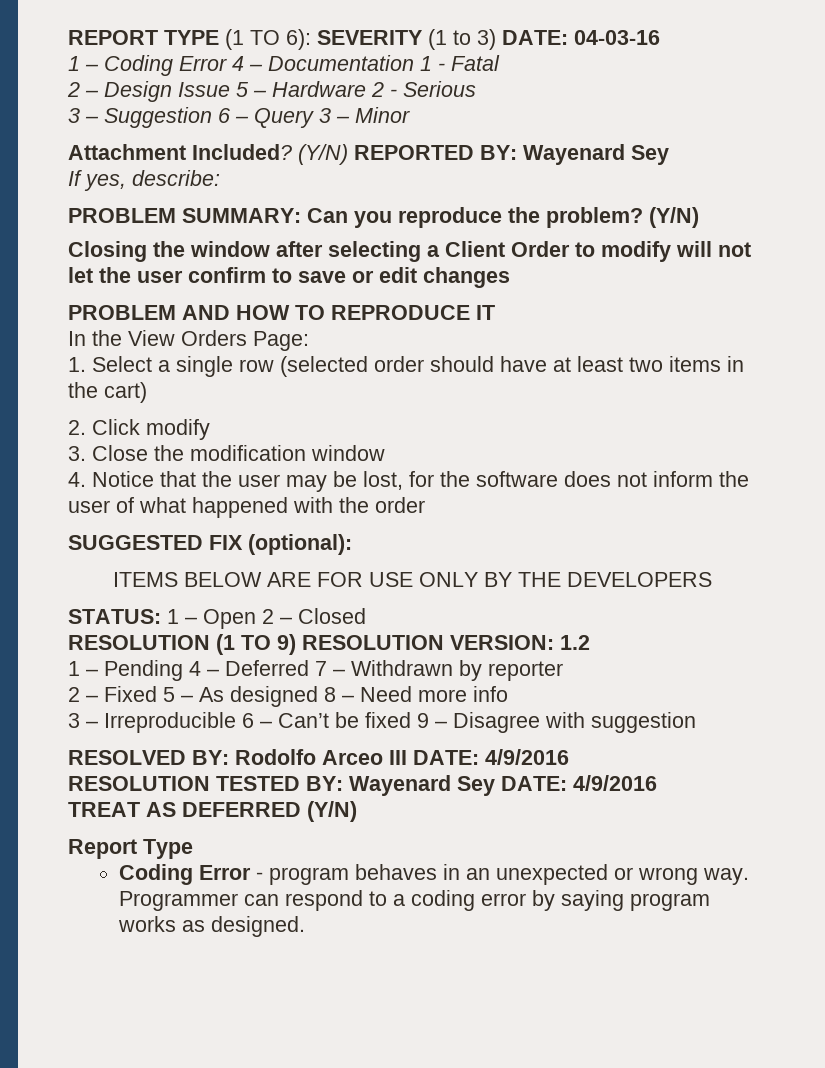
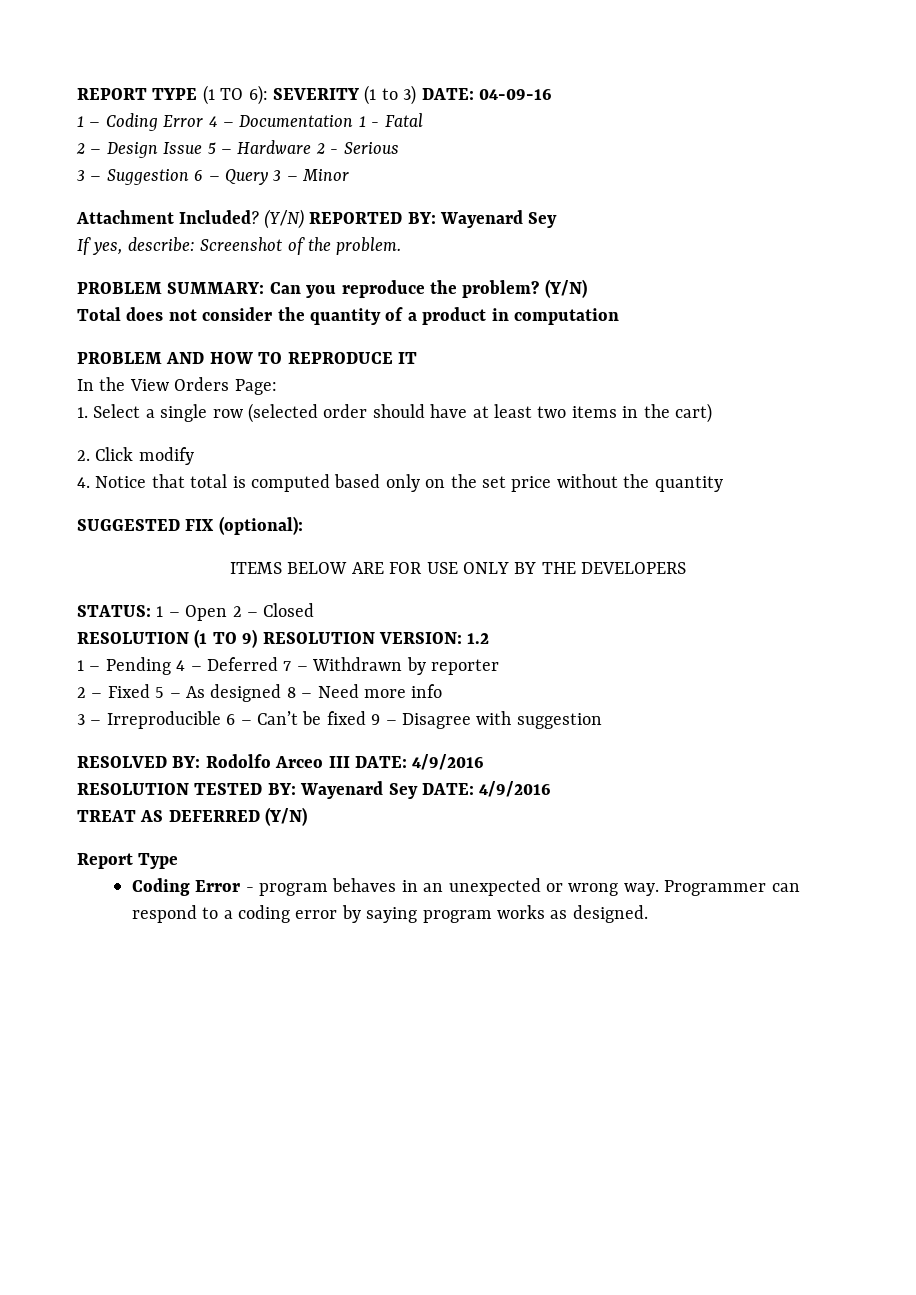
[574,30,660,45] 04-03-16 -> [478,89,552,100] 04-09-16
(220, 178) none -> [200,237,402,255] Screenshot of the problem.
[68,241,751,262] [68,267,510,288] Closing the window after selecting a Client Order to modify will not let the user confirm to save or edit changes -> [77,307,619,325] Total does not consider the quantity of a product in computation
[68,445,385,461] [68,471,749,492] [68,497,425,518] 3. Close the modification window // 4. Notice that the user may be lost, for the software does not inform the user of what happened with the order -> [77,474,723,492] 4. Notice that total is computed based only on the set price without the quantity

